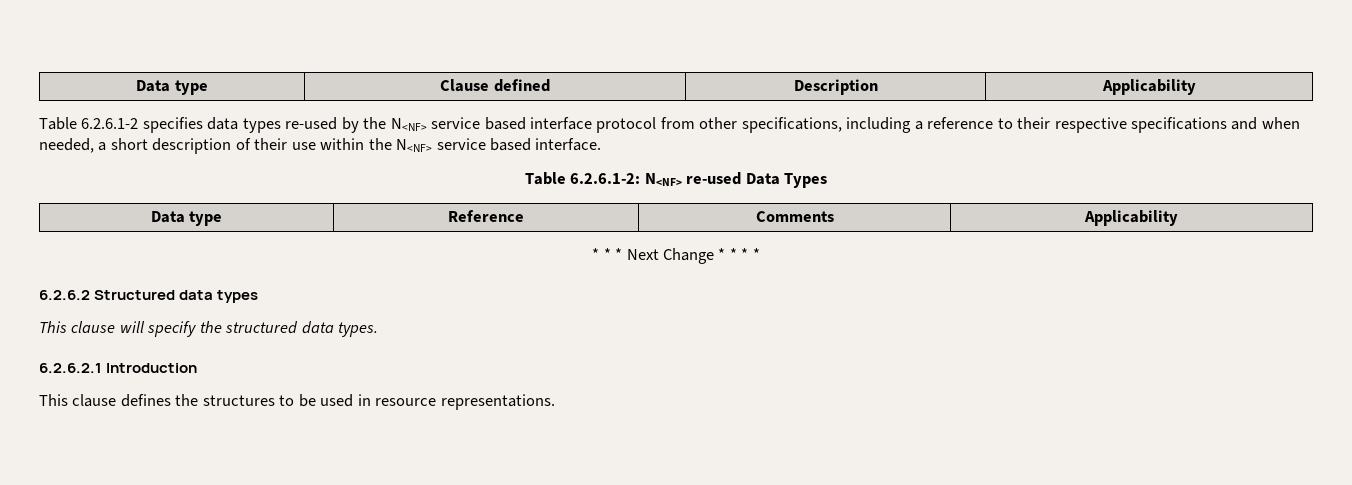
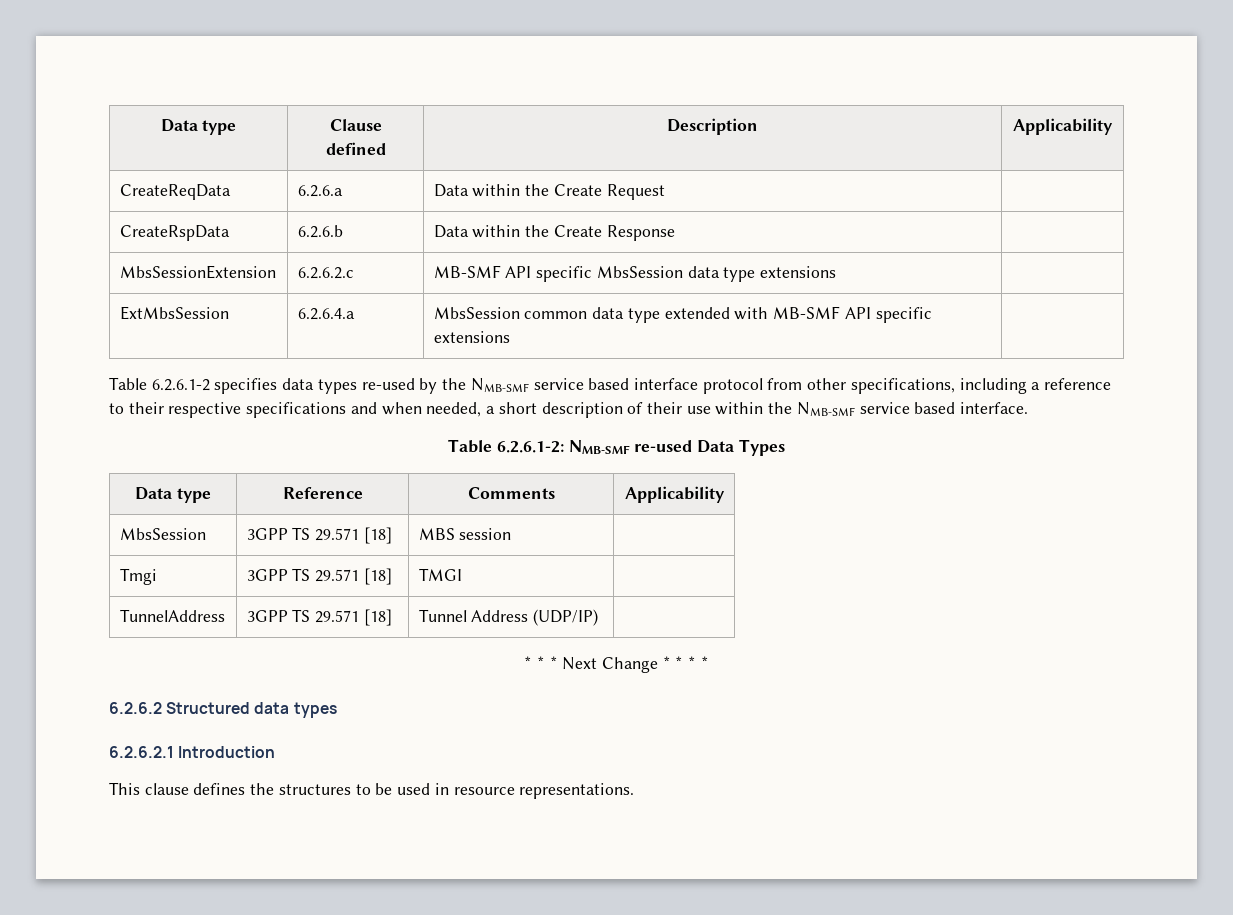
(1196, 87) none -> [119,184,231,200] [297,185,343,197] [433,184,665,200] [119,225,230,241] [297,225,343,238] [433,225,675,241] [119,265,276,279] [297,267,354,279] [433,265,837,282] [119,306,229,320] [297,308,355,320] [433,306,932,323] [433,331,510,343] // CreateReqData | 6.2.6.a | Data within the Create Request | // CreateRspData | 6.2.6.b | Data within the Create Response | // MbsSessionExtension | 6.2.6.2.c | MB-SMF API specific MbsSession data type extensions | // ExtMbsSession | 6.2.6.4.a | MbsSession common data type extended with MB-SMF API specific extensions |
[390,118,427,131] N<NF> -> [470,378,529,392] NMB-SMF
[396,139,433,152] N<NF> -> [796,402,855,416] NMB-SMF
[644,173,682,186] N<NF> -> [568,440,630,454] NMB-SMF
(1178, 218) none -> [119,528,206,540] [246,527,392,544] [418,528,512,540] [119,568,157,585] [246,568,392,585] [418,568,462,581] [119,609,225,622] [246,609,392,626] [418,609,599,626] // MbsSession | 3GPP TS 29.571 [18] | MBS session | // Tmgi | 3GPP TS 29.571 [18] | TMGI | // TunnelAddress | 3GPP TS 29.571 [18] | Tunnel Address (UDP/IP) |
[39,321,379,337] // This clause will specify the structured data types. -> (337, 710) none

